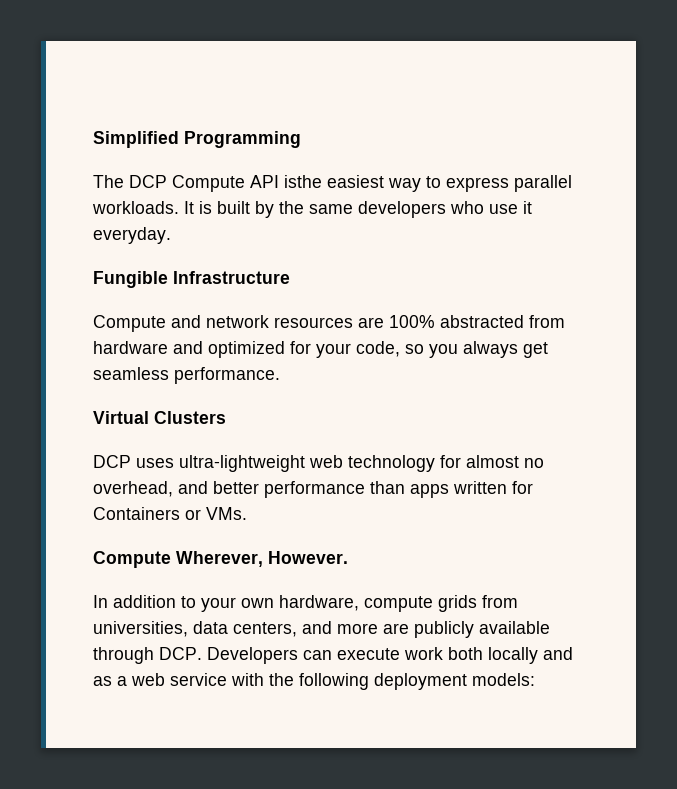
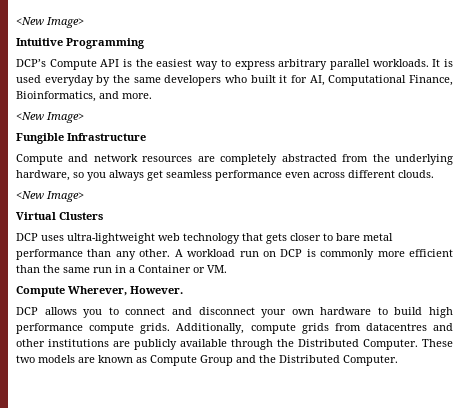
[93,131,301,148] [93,175,322,192] Simplified Programming // The DCP Compute API isthe -> [16,17,84,28] [16,38,145,49] [16,59,153,70] <New Image> // Intuitive Programming // DCP’s Compute API is the
(509, 184) none -> [278,59,328,70] arbitrary
[217,201,250,214] built -> [16,75,94,86] used everyday
[489,201,532,214] [93,227,171,244] use it everyday. -> [250,75,454,86] [16,91,152,102] [16,112,84,123] built it for AI, Computational Finance, Bioinformatics, and more. // <New Image>
[389,315,435,328] 100% -> [220,154,278,165] completely
[93,341,400,358] hardware and optimized for your code, -> [372,154,454,165] [16,170,70,181] the underlying hardware,
[174,367,280,384] performance. -> [215,170,434,181] [16,191,84,202] performance even across different clouds. // <New Image>
[440,455,544,468] [93,481,533,498] [93,507,247,520] [93,551,348,568] [93,595,518,612] [93,621,550,638] [93,647,573,664] [93,673,535,690] for almost no overhead, and better performance than apps written for Containers or VMs. // Compute Wherever, However. // In addition to your own hardware, compute grids from universities, data centers, and more are publicly available through DCP. Developers can execute work both locally and as a web service with the following deployment models: -> [242,233,393,244] [16,249,454,260] [16,265,227,273] [16,286,183,297] [16,307,453,318] [16,323,453,334] [16,339,453,350] [16,355,398,366] that gets closer to bare metal performance than any other. A workload run on DCP is commonly more efficient than the same run in a Container or VM. // Compute Wherever, However. // DCP allows you to connect and disconnect your own hardware to build high performance compute grids. Additionally, compute grids from datacentres and other institutions are publicly available through the Distributed Computer. These two models are known as Compute Group and the Distributed Computer.

